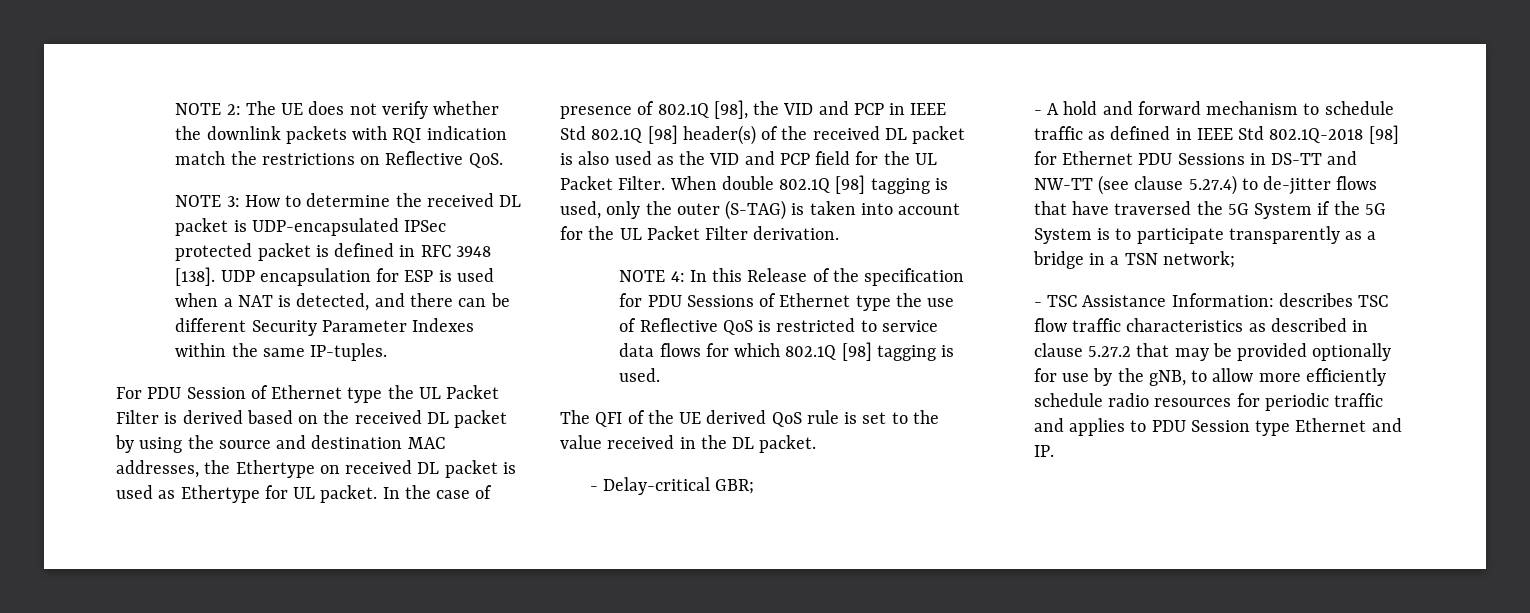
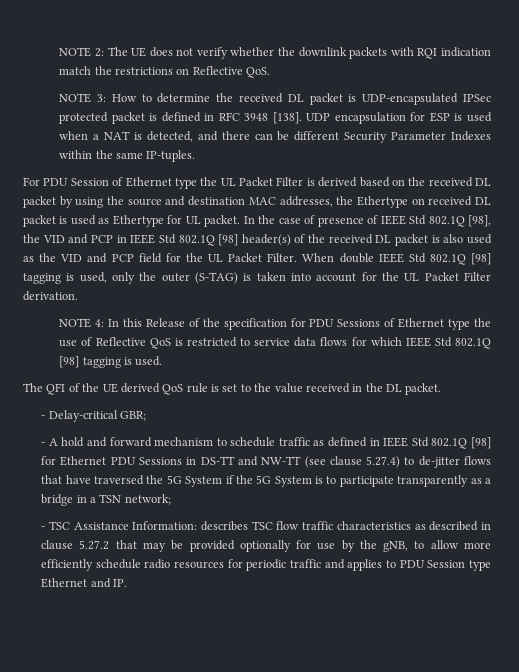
(655, 108) none -> [380,215,427,225] IEEE Std
(774, 183) none -> [378,253,426,263] IEEE Std
(781, 350) none -> [405,337,452,347] IEEE Std
[1269,128,1364,143] 802.1Q-2018 -> [431,438,468,449] 802.1Q

